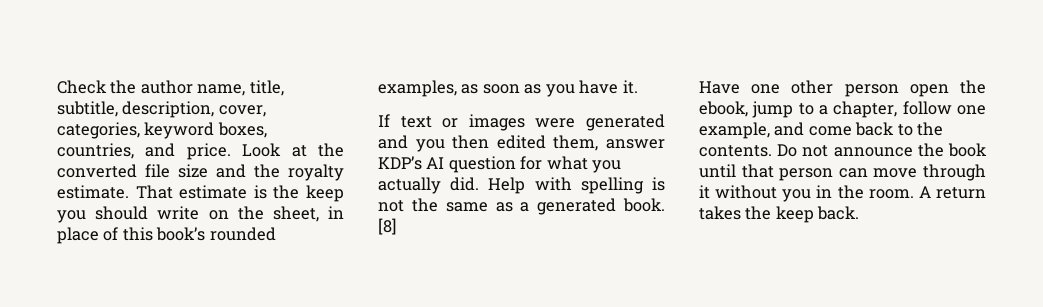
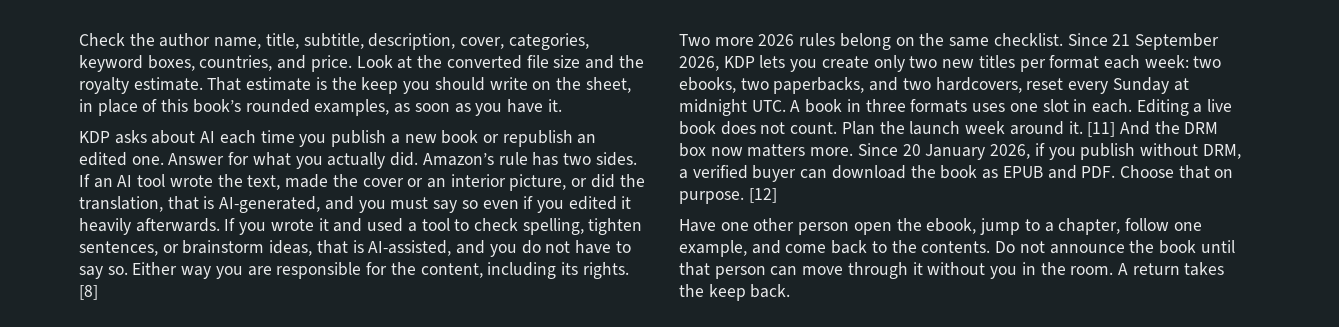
[378,114,665,131] [378,135,665,152] [378,156,516,173] If text or images were generated and you then edited them, answer KDP’s AI question -> [79,130,597,147] [79,152,225,166] KDP asks about AI each time you publish a new book or republish an edited one. Answer
[488,177,665,194] [378,198,665,215] [378,218,396,235] Help with spelling is not the same as a generated book. [8] -> [422,152,637,166] [79,174,645,191] [79,196,632,213] [79,218,643,235] [79,240,631,257] [79,262,629,279] [79,285,98,300] [679,33,1219,50] [679,55,1222,72] [679,77,1189,94] [679,99,1233,116] [679,121,1219,137] [679,143,1241,160] [679,165,1234,182] [679,188,777,204] Amazon’s rule has two sides. If an AI tool wrote the text, made the cover or an interior picture, or did the translation, that is AI-generated, and you must say so even if you edited it heavily afterwards. If you wrote it and used a tool to check spelling, tighten sentences, or brainstorm ideas, that is AI-assisted, and you do not have to say so. Either way you are responsible for the content, including its rights. [8] // Two more 2026 rules belong on the same checklist. Since 21 September 2026, KDP lets you create only two new titles per format each week: two ebooks, two paperbacks, and two hardcovers, reset every Sunday at midnight UTC. A book in three formats uses one slot in each. Editing a live book does not count. Plan the launch week around it. [11] And the DRM box now matters more. Since 20 January 2026, if you publish without DRM, a verified buyer can download the book as EPUB and PDF. Choose that on purpose. [12]

